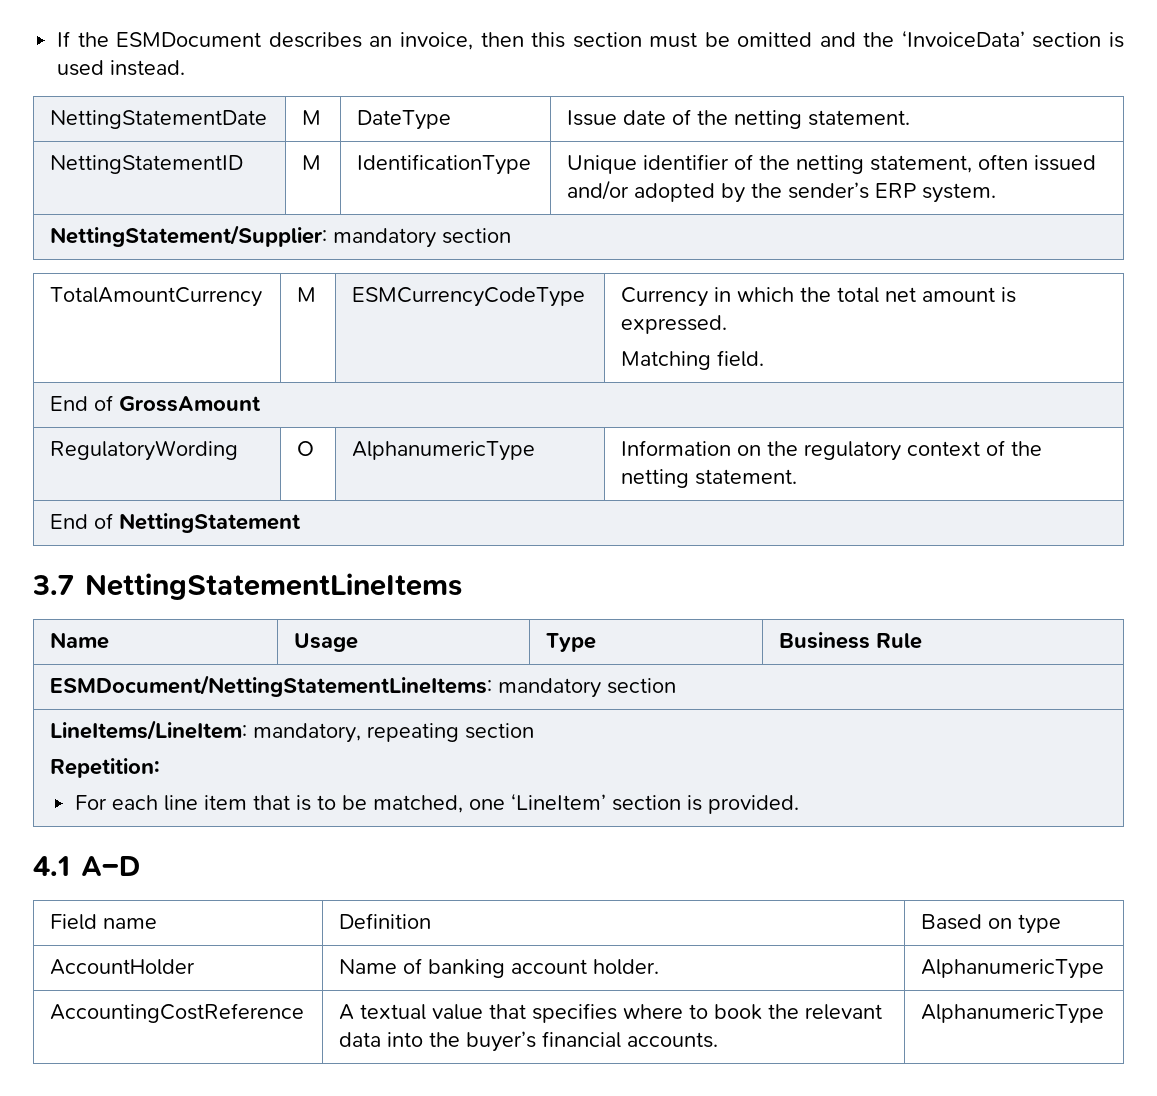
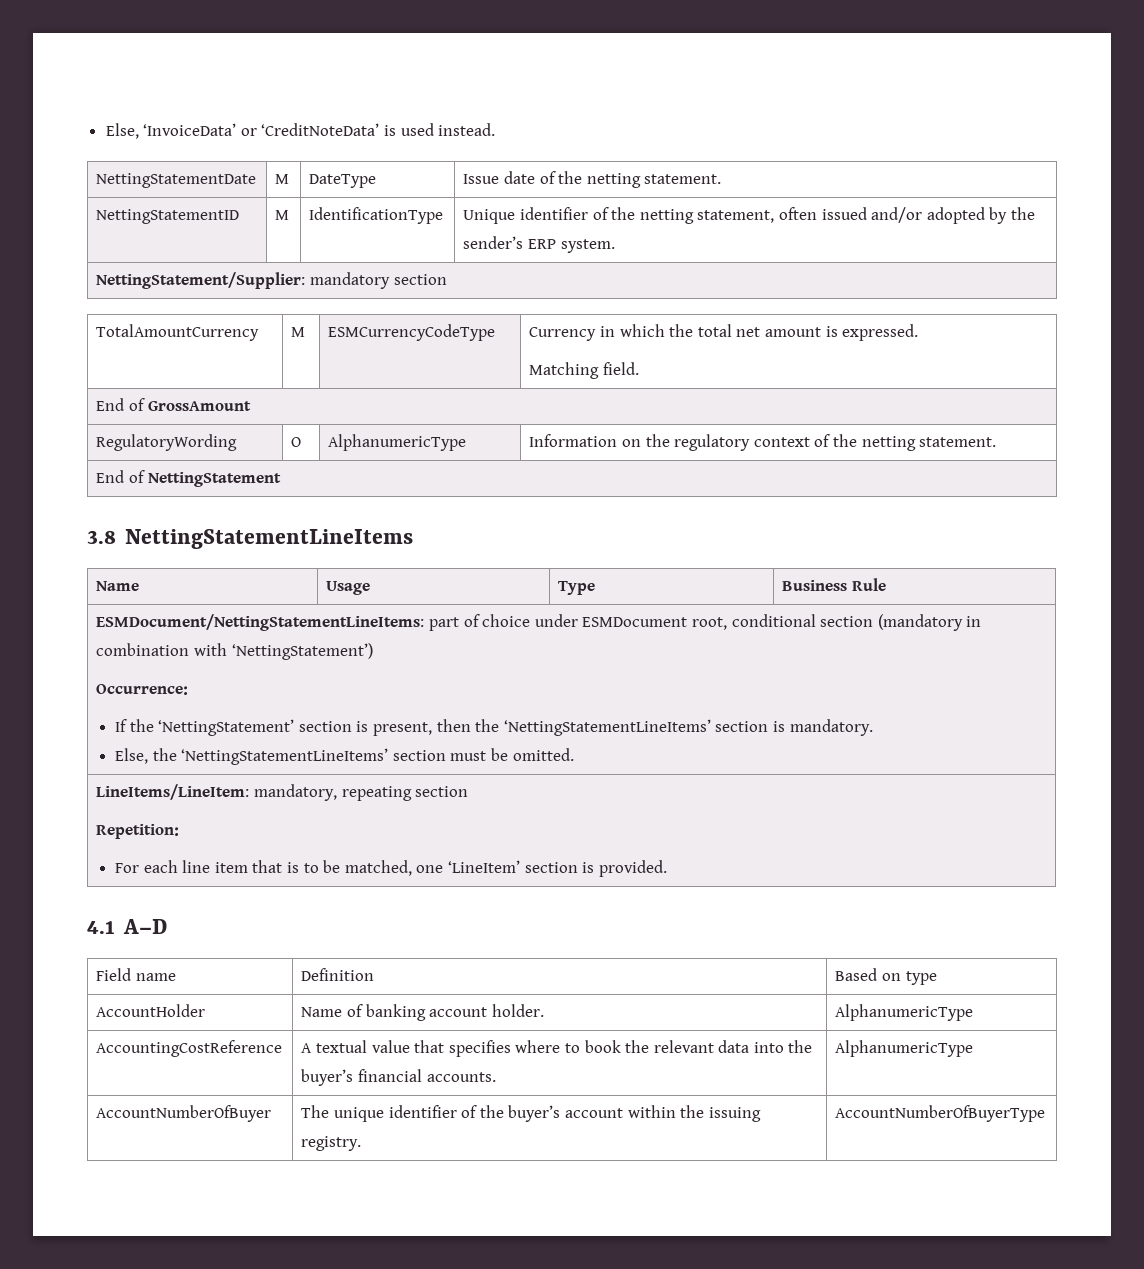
[57,30,1102,50] If the ESMDocument describes an invoice, then this section must be omitted and the ‘InvoiceData’ section -> [105,123,380,139] Else, ‘InvoiceData’ or ‘CreditNoteData’
[32,575,74,595] 3.7 -> [87,530,116,544] 3.8
[498,678,677,698] mandatory section -> [428,614,982,631] [96,643,373,660] [96,684,189,695] [115,719,873,736] [115,748,574,765] part of choice under ESMDocument root, conditional section (mandatory in combination with ‘NettingStatement’) // Occurrence: // If the ‘NettingStatement’ section is present, then the ‘NettingStatementLineItems’ section is mandatory. // Else, the ‘NettingStatementLineItems’ section must be omitted.
(1105, 1014) none -> [96,1105,272,1122] [301,1105,761,1122] [301,1136,362,1151] [835,1105,1046,1122] // AccountNumberOfBuyer | The unique identifier of the buyer’s account within the issuing registry. | AccountNumberOfBuyerType

